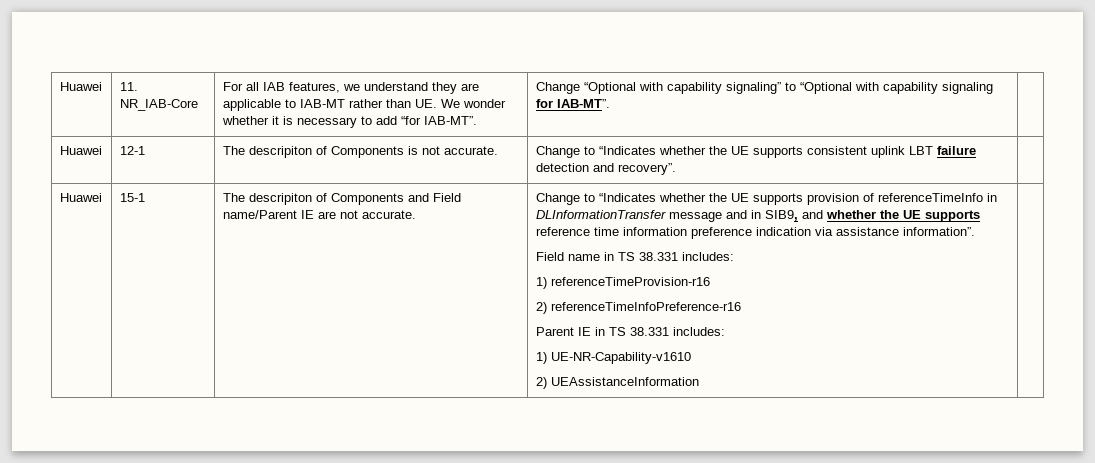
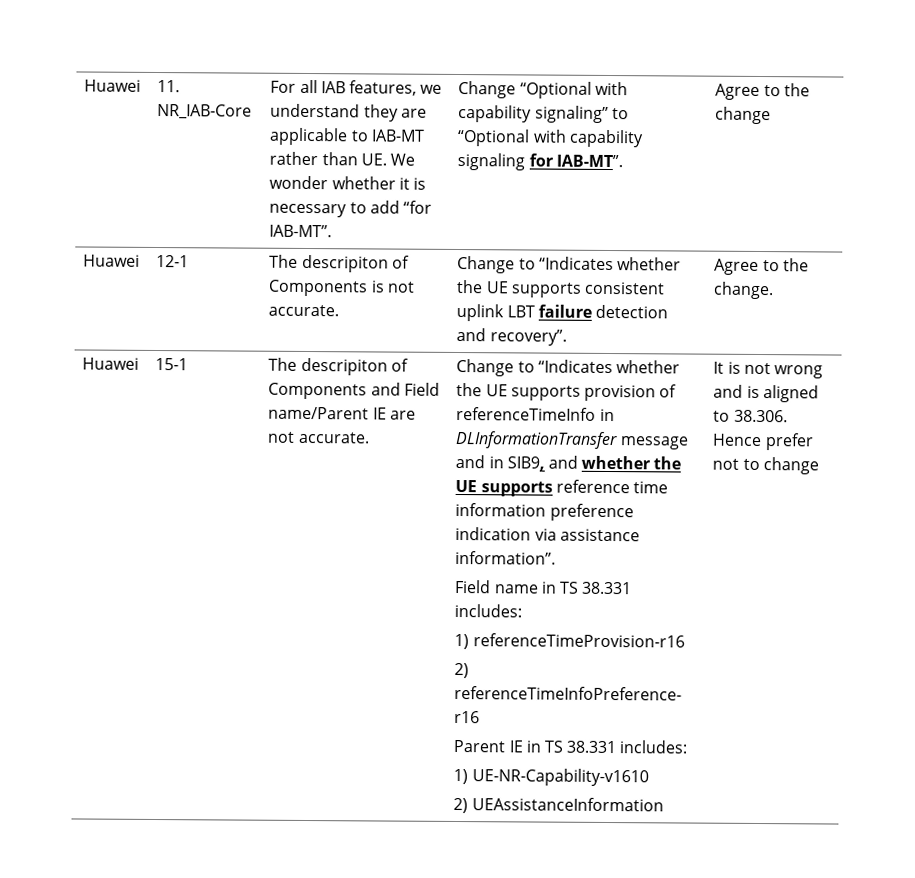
(610, 103) none -> [715,83,810,101] [715,106,772,125] Agree to the change
(676, 169) none -> [714,258,809,275] [713,281,775,300] Agree to the change.
(699, 381) none -> [713,361,824,379] [713,384,819,403] [713,409,788,423] [712,433,814,451] [712,457,819,475] It is not wrong and is aligned to 38.306. Hence prefer not to change

